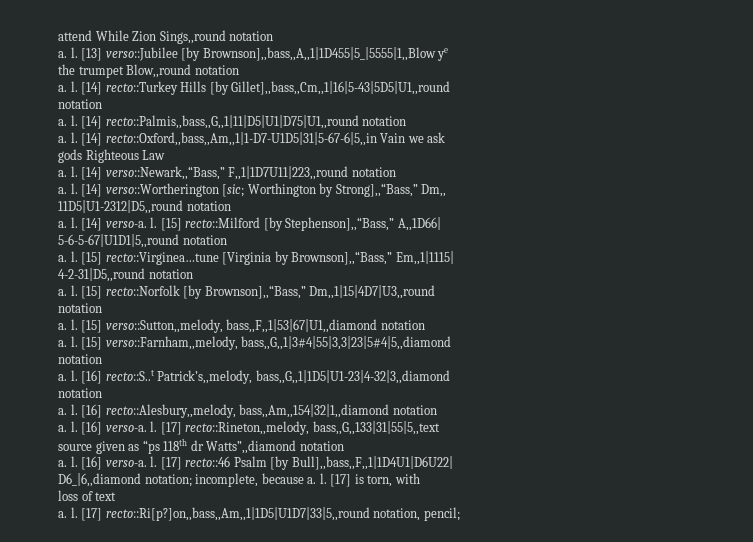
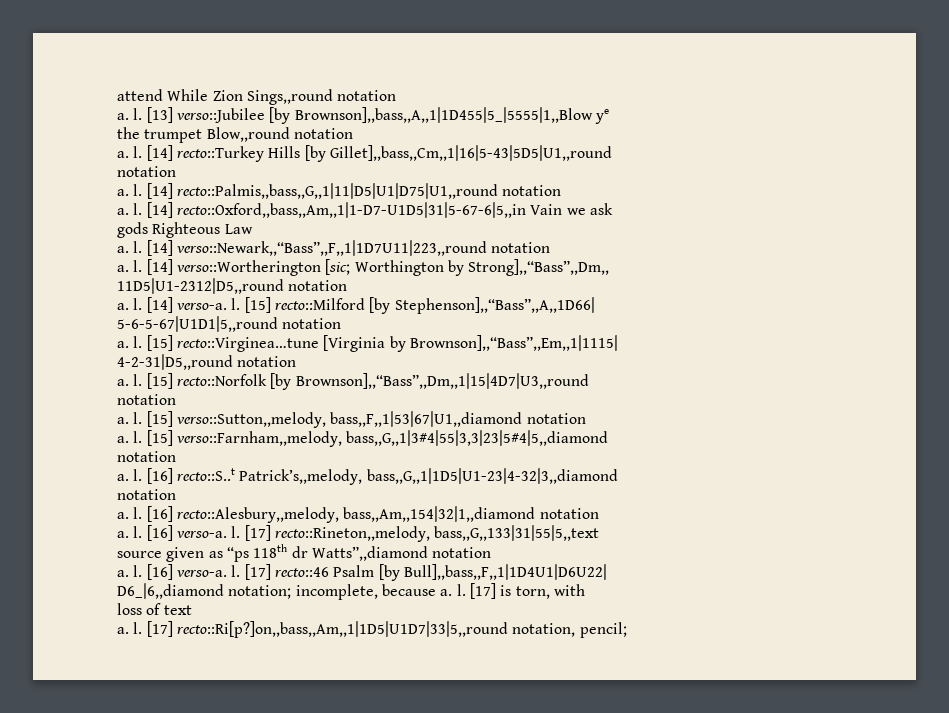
[105,166,349,180] verso::Newark,,“Bass,” F,,1|1D7U11|223,,round -> [176,240,487,256] verso::Newark,,“Bass”,,F,,1|1D7U11|223,,round
[335,183,447,197] Strong],,“Bass,” Dm,, -> [468,259,610,276] Strong],,“Bass”,,Dm,,
[285,217,441,231] Stephenson],,“Bass,” A,,1D66| -> [394,297,595,314] Stephenson],,“Bass”,,A,,1D66|
[291,251,454,265] Brownson],,“Bass,” Em,,1|1115| -> [409,335,618,351] Brownson],,“Bass”,,Em,,1|1115|
[204,285,436,299] Brownson],,“Bass,” Dm,,1|15|4D7|U3,,round -> [295,373,589,389] Brownson],,“Bass”,,Dm,,1|15|4D7|U3,,round

